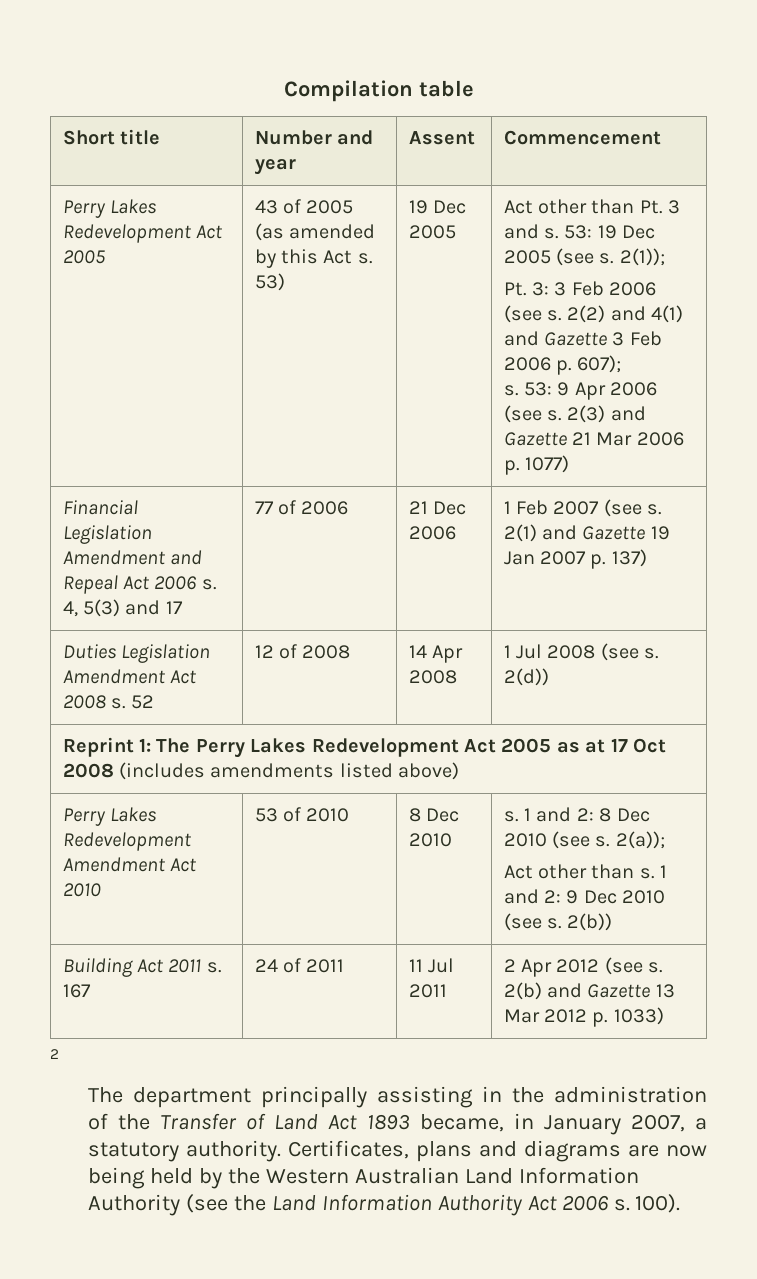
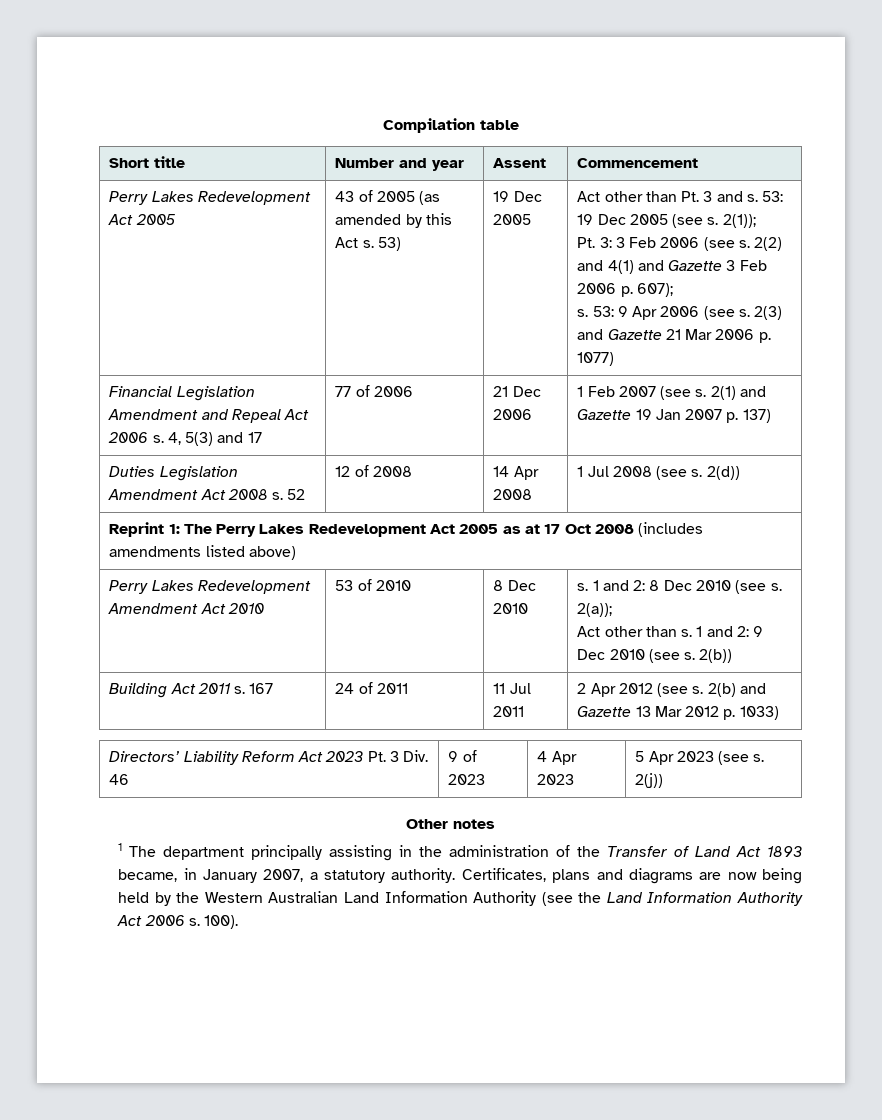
[50,1049,59,1059] // 2 // -> [109,750,429,765] [109,774,130,785] [448,750,477,762] [448,774,486,785] [537,751,577,765] [537,774,575,785] [635,751,765,765] [635,773,664,788] [406,819,495,829] [118,843,123,851] // Directors’ Liability Reform Act 2023 Pt. 3 Div. 46 | 9 of 2023 | 4 Apr 2023 | 5 Apr 2023 (see s. 2(j)) // Other notes // 1

